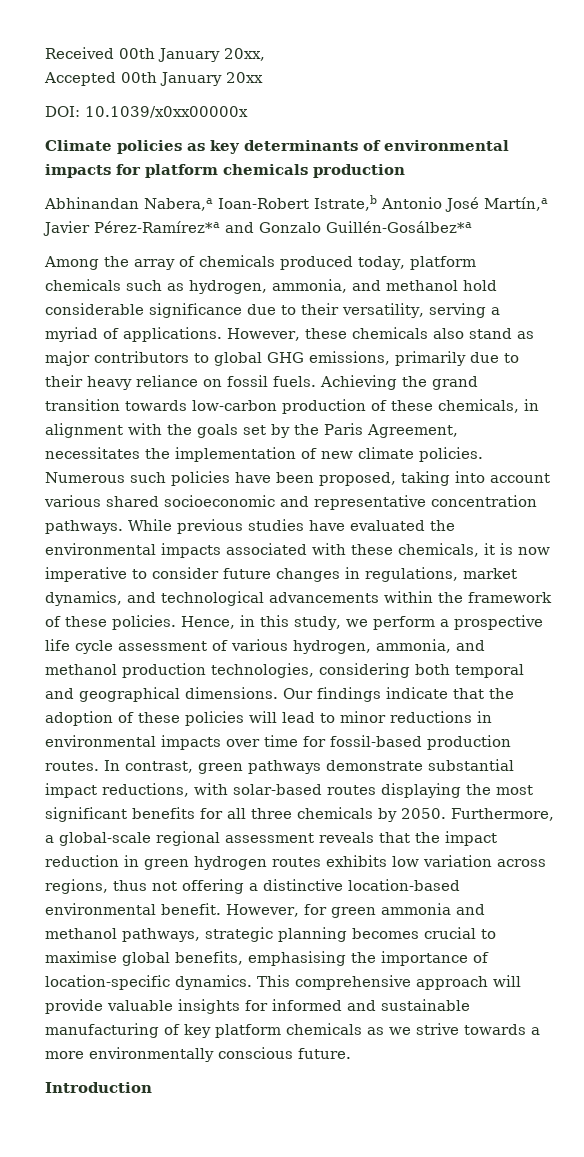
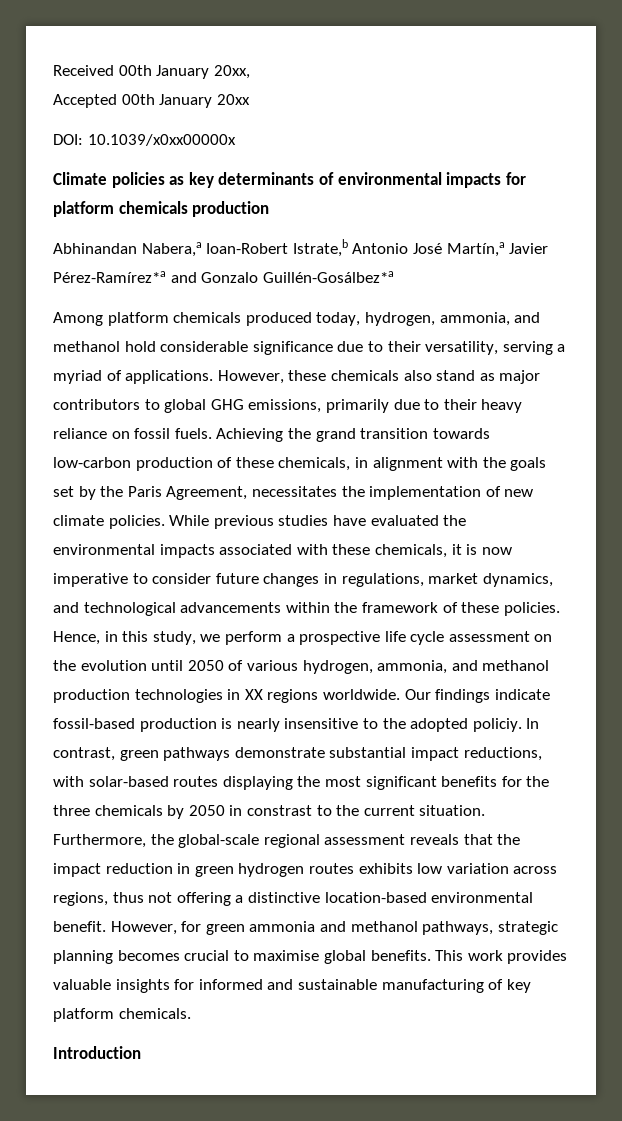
[104,255,476,270] [45,279,184,291] the array of chemicals produced today, platform chemicals such as -> [107,312,361,326] platform chemicals produced today,
[45,471,550,486] [44,495,537,510] [45,520,123,534] Numerous such policies have been proposed, taking into account various shared socioeconomic and representative concentration pathways. -> (165, 522) none
(207, 646) none -> [534,634,553,642] [53,660,224,671] on the evolution until 2050
[211,663,524,678] [45,687,514,702] [45,711,492,726] [45,735,511,750] [45,761,99,771] technologies, considering both temporal and geographical dimensions. Our findings indicate that the adoption of these policies will lead to minor reductions in environmental impacts over time for fossil-based production routes. -> [134,689,550,703] [53,718,522,732] technologies in XX regions worldwide. Our findings indicate fossil-based production is nearly insensitive to the adopted policiy.
[227,808,246,819] all -> [526,776,550,787] the
[401,808,554,821] [45,835,54,843] 2050. Furthermore, a -> [188,805,486,816] [53,834,174,848] 2050 in constrast to the current situation. Furthermore, the
[175,951,489,966] [45,975,521,990] [45,999,103,1014] benefits, emphasising the importance of location-specific dynamics. This comprehensive approach will provide -> [370,950,568,964] benefits. This work provides
[286,1023,540,1035] [45,1047,351,1062] chemicals as we strive towards a more environmentally conscious future. -> [118,1008,191,1019] chemicals.

